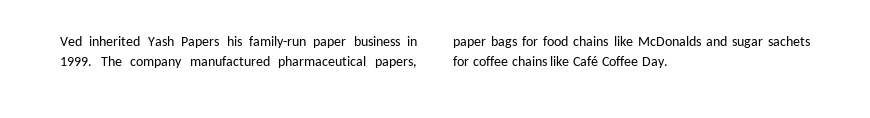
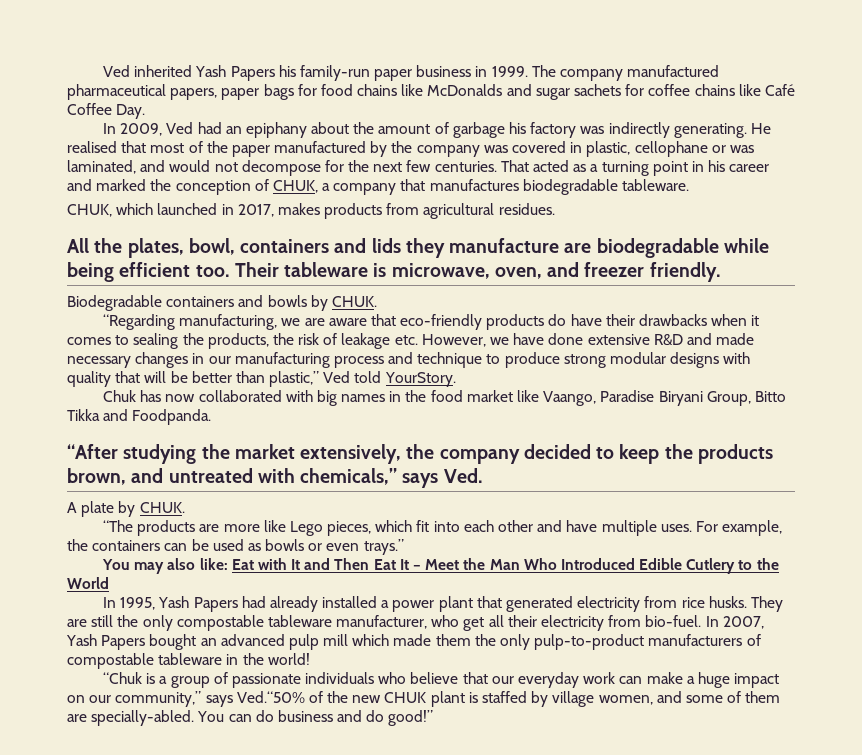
(668, 62) none -> [102,122,771,138] [67,141,754,157] [67,160,770,176] [67,179,690,195] [67,203,555,219] [67,238,769,258] [67,262,721,282] [67,295,377,311] [102,314,760,330] [67,333,755,349] [67,352,751,368] [67,371,456,387] [102,390,786,406] [67,409,212,425] [67,444,773,464] [67,468,483,488] [67,501,185,517] [102,520,783,536] [67,539,404,555] [101,558,779,574] [67,577,109,589] [102,596,783,612] [67,615,764,631] [66,634,761,650] [67,653,310,669] [102,672,780,688] [67,691,781,707] [67,710,434,726] // In 2009, Ved had an epiphany about the amount of garbage his factory was indirectly generating. He realised that most of the paper manufactured by the company was covered in plastic, cellophane or was laminated, and would not decompose for the next few centuries. That acted as a turning point in his career and marked the conception of CHUK, a company that manufactures biodegradable tableware. // CHUK, which launched in 2017, makes products from agricultural residues. // All the plates, bowl, containers and lids they manufacture are biodegradable while being efficient too. Their tableware is microwave, oven, and freezer friendly. // Biodegradable containers and bowls by CHUK. // “Regarding manufacturing, we are aware that eco-friendly products do have their drawbacks when it comes to sealing the products, the risk of leakage etc. However, we have done extensive R&D and made necessary changes in our manufacturing process and technique to produce strong modular designs with quality that will be better than plastic,” Ved told YourStory. // Chuk has now collaborated with big names in the food market like Vaango, Paradise Biryani Group, Bitto Tikka and Foodpanda. // “After studying the market extensively, the company decided to keep the products brown, and untreated with chemicals,” says Ved. // A plate by CHUK. // “The products are more like Lego pieces, which fit into each other and have multiple uses. For example, the containers can be used as bowls or even trays.” // You may also like: Eat with It and Then Eat It – Meet the Man Who Introduced Edible Cutlery to the World // In 1995, Yash Papers had already installed a power plant that generated electricity from rice husks. They are still the only compostable tableware manufacturer, who get all their electricity from bio-fuel. In 2007, Yash Papers bought an advanced pulp mill which made them the only pulp-to-product manufacturers of compostable tableware in the world! // “Chuk is a group of passionate individuals who believe that our everyday work can make a huge impact on our community,” says Ved.“50% of the new CHUK plant is staffed by village women, and some of them are specially-abled. You can do business and do good!”

